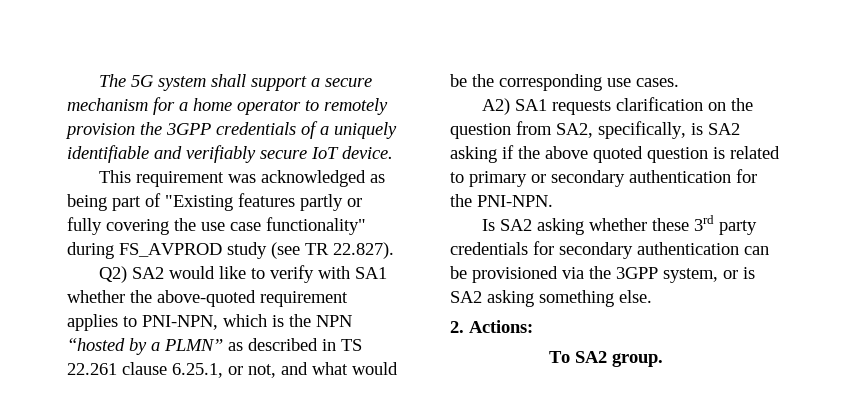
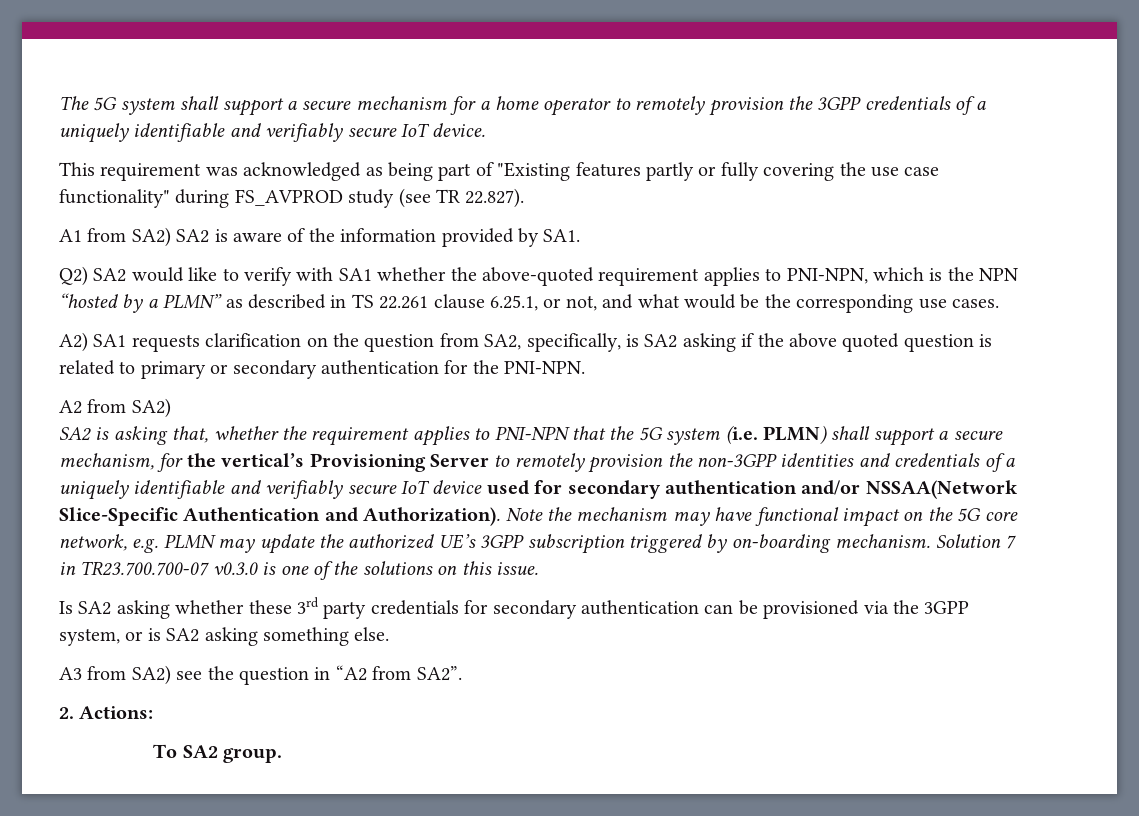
(394, 250) none -> [59,227,581,247] // A1 from SA2) SA2 is aware of the information provided by SA1.
(553, 201) none -> [59,398,171,418] [59,425,1003,446] [59,453,1015,473] [59,480,1018,500] [59,507,1018,527] [59,534,1016,554] [59,561,538,580] // A2 from SA2) // SA2 is asking that, whether the requirement applies to PNI-NPN that the 5G system (i.e. PLMN) shall support a secure mechanism, for the vertical’s Provisioning Server to remotely provision the non-3GPP identities and credentials of a uniquely identifiable and verifiably secure IoT device used for secondary authentication and/or NSSAA(Network Slice-Specific Authentication and Authorization). Note the mechanism may have functional impact on the 5G core network, e.g. PLMN may update the authorized UE’s 3GPP subscription triggered by on-boarding mechanism. Solution 7 in TR23.700.700-07 v0.3.0 is one of the solutions on this issue.
(652, 296) none -> [59,665,462,685] // A3 from SA2) see the question in “A2 from SA2”.

